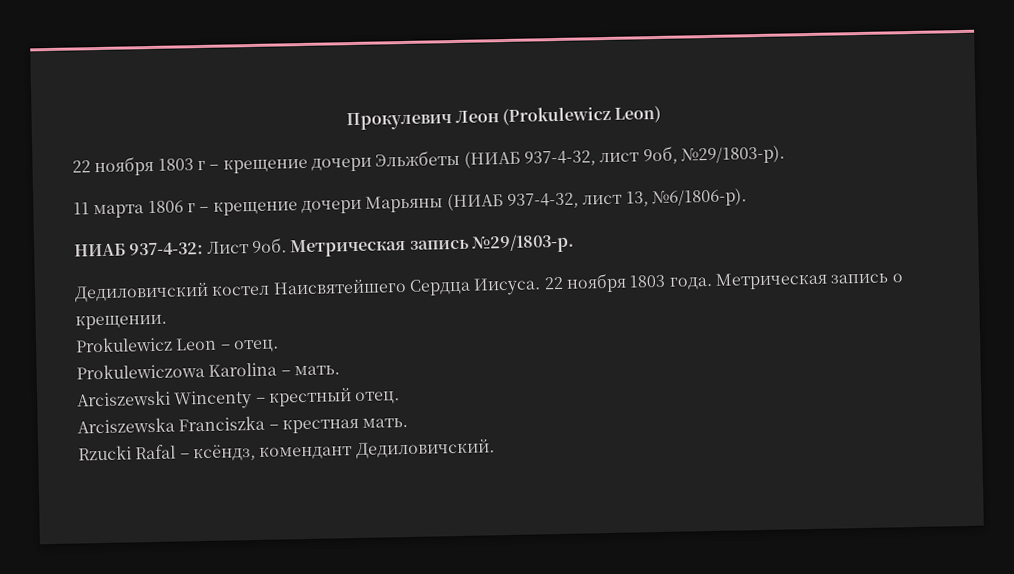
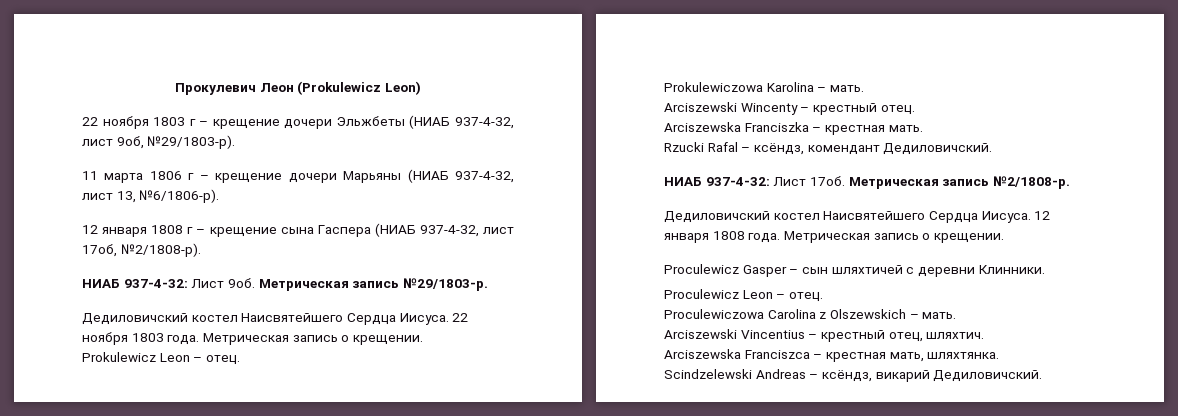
(747, 198) none -> [82,223,514,237] [82,243,201,257] // 12 января 1808 г – крещение сына Гаспера (НИАБ 937-4-32, лист 17об, №2/1808-р).
(495, 449) none -> [664,176,1070,189] [664,211,1051,223] [664,231,1004,243] [664,264,1045,277] [664,289,823,302] [664,309,957,319] [664,329,985,342] [664,349,1000,362] [664,369,1043,382] // НИАБ 937-4-32: Лист 17об. Метрическая запись №2/1808-р. // Дедиловичский костел Наисвятейшего Сердца Иисуса. 12 января 1808 года. Метрическая запись о крещении. // Proculewicz Gasper – сын шляхтичей с деревни Клинники. // Proculewicz Leon – отец. // Proculewiczowa Carolina z Olszewskich – мать. // Arciszewski Vincentius – крестный отец, шляхтич. // Arciszewska Franciszca – крестная мать, шляхтянка. // Scindzelewski Andreas – ксёндз, викарий Дедиловичский.

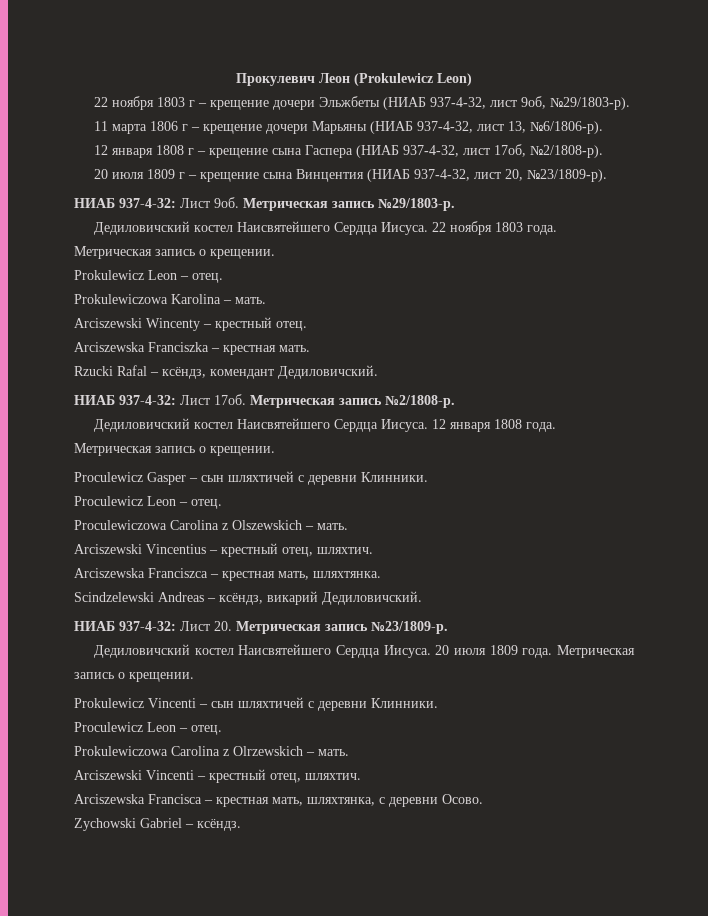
(201, 250) none -> [93,169,607,182] // 20 июля 1809 г – крещение сына Винцентия (НИАБ 937-4-32, лист 20, №23/1809-р).
(1043, 376) none -> [74,621,448,634] [93,644,635,658] [74,672,194,682] [74,697,438,711] [74,722,222,735] [74,746,349,756] [74,769,361,783] [74,794,483,807] [74,818,241,831] // НИАБ 937-4-32: Лист 20. Метрическая запись №23/1809-р. // Дедиловичский костел Наисвятейшего Сердца Иисуса. 20 июля 1809 года. Метрическая запись о крещении. // Prokulewicz Vincenti – сын шляхтичей с деревни Клинники. // Proculewicz Leon – отец. // Prokulewiczowa Carolina z Olrzewskich – мать. // Arciszewski Vincenti – крестный отец, шляхтич. // Arciszewska Francisca – крестная мать, шляхтянка, с деревни Осово. // Zychowski Gabriel – ксёндз.

